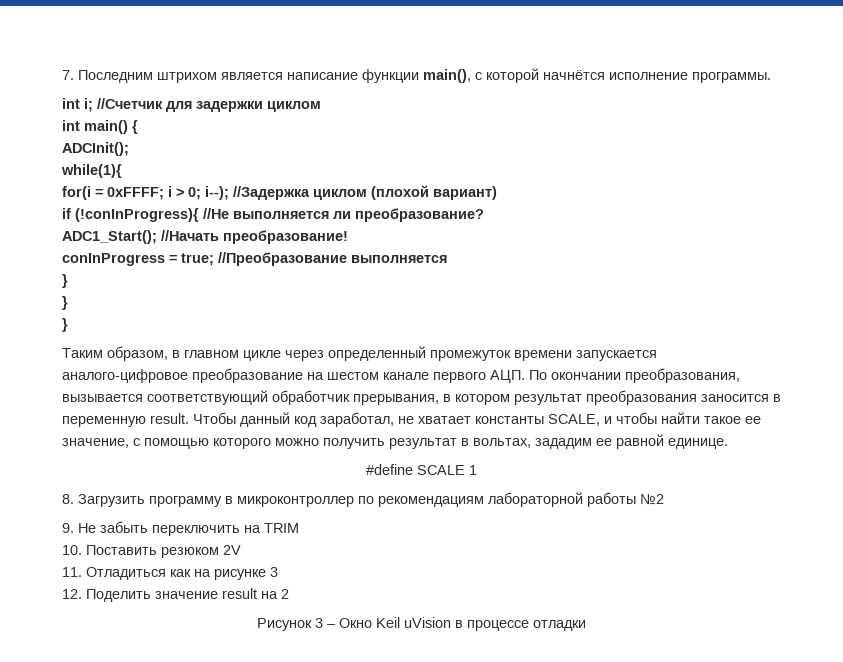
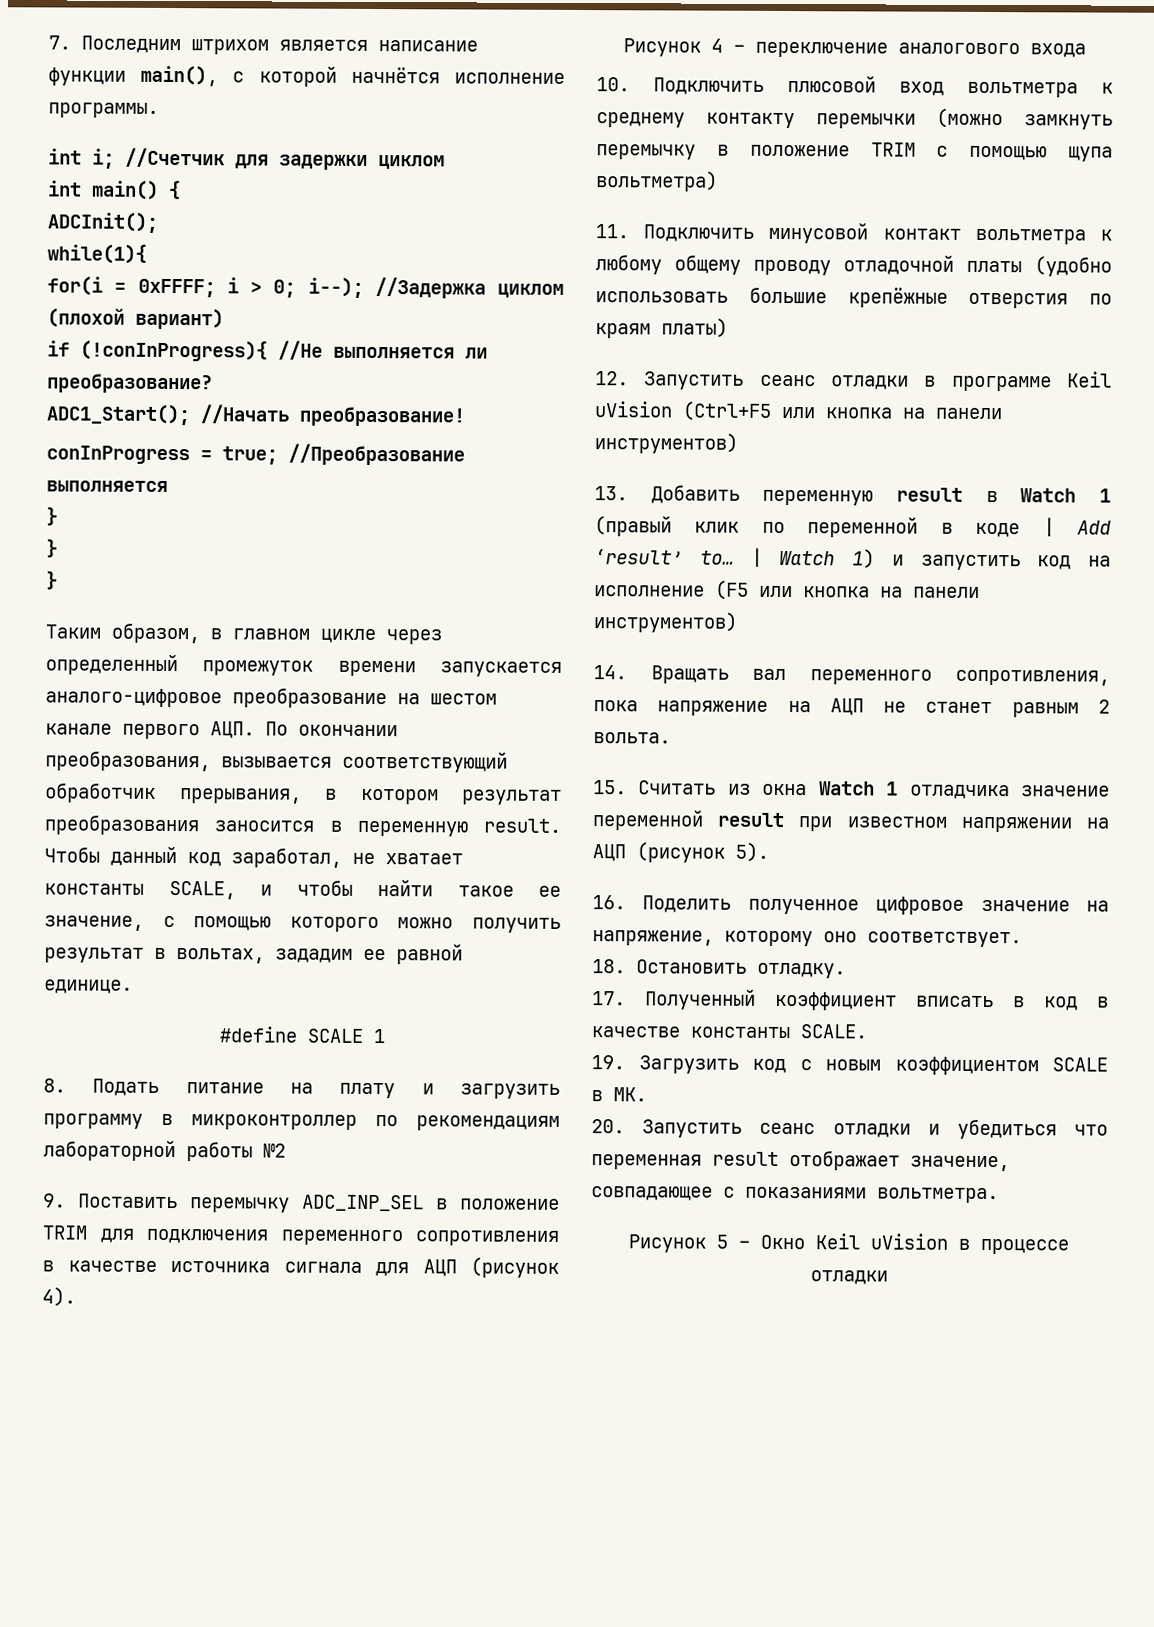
[78,494,145,507] Загрузить -> [92,1078,560,1099] Подать питание на плату и загрузить
[78,521,299,536] [62,545,241,558] [62,567,278,580] [62,588,289,602] [257,618,323,631] Не забыть переключить на TRIM // 10. Поставить резюком 2V // 11. Отладиться как на рисунке 3 // 12. Поделить значение result на 2 // Рисунок 3 -> [78,1193,560,1213] [42,1225,559,1246] [42,1257,559,1278] [42,1287,76,1307] [623,38,1086,58] [596,76,1113,98] [596,108,1113,130] [596,142,1113,162] [596,171,718,192] [595,222,1112,245] [595,255,1112,277] [595,287,1112,309] [595,318,728,339] [595,371,1112,392] [594,401,1002,421] [594,433,738,454] [594,485,1111,506] [594,516,1112,538] [594,547,1111,571] [594,580,980,600] [593,612,737,633] [593,665,1110,686] [593,698,1110,718] [593,732,671,744] [593,780,1110,800] [592,810,1109,833] [592,842,769,863] [592,895,1109,915] [592,930,1022,948] [592,959,846,979] [592,989,1109,1011] [591,1024,867,1039] [591,1055,1108,1076] [591,1087,647,1102] [591,1119,1108,1140] [591,1151,1010,1172] [591,1186,999,1204] [628,1234,728,1253] Поставить перемычку ADC_INP_SEL в положение TRIM для подключения переменного сопротивления в качестве источника сигнала для АЦП (рисунок 4). // Рисунок 4 – переключение аналогового входа // 10. Подключить плюсовой вход вольтметра к среднему контакту перемычки (можно замкнуть перемычку в положение TRIM с помощью щупа вольтметра) // 11. Подключить минусовой контакт вольтметра к любому общему проводу отладочной платы (удобно использовать большие крепёжные отверстия по краям платы) // 12. Запустить сеанс отладки в программе Keil uVision (Ctrl+F5 или кнопка на панели инструментов) // 13. Добавить переменную result в Watch 1 (правый клик по переменной в коде | Add ‘result’ to… | Watch 1) и запустить код на исполнение (F5 или кнопка на панели инструментов) // 14. Вращать вал переменного сопротивления, пока напряжение на АЦП не станет равным 2 вольта. // 15. Считать из окна Watch 1 отладчика значение переменной result при известном напряжении на АЦП (рисунок 5). // 16. Поделить полученное цифровое значение на напряжение, которому оно соответствует. // 18. Остановить отладку. // 17. Полученный коэффициент вписать в код в качестве константы SCALE. // 19. Загрузить код с новым коэффициентом SCALE в МК. // 20. Запустить сеанс отладки и убедиться что переменная result отображает значение, совпадающее с показаниями вольтметра. // Рисунок 5

